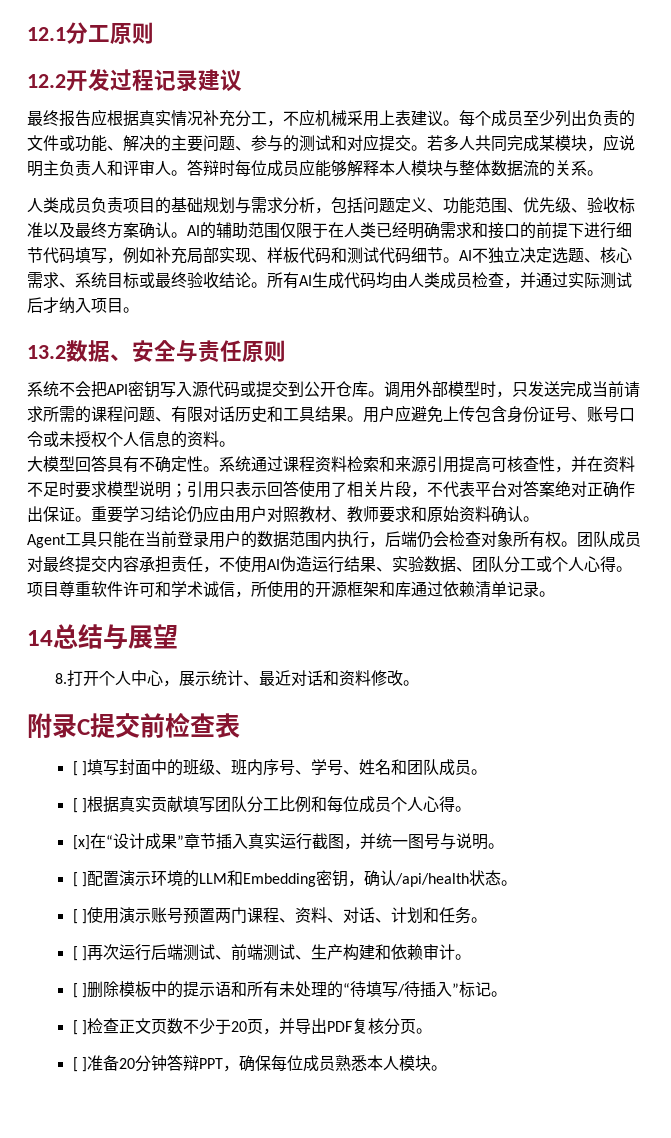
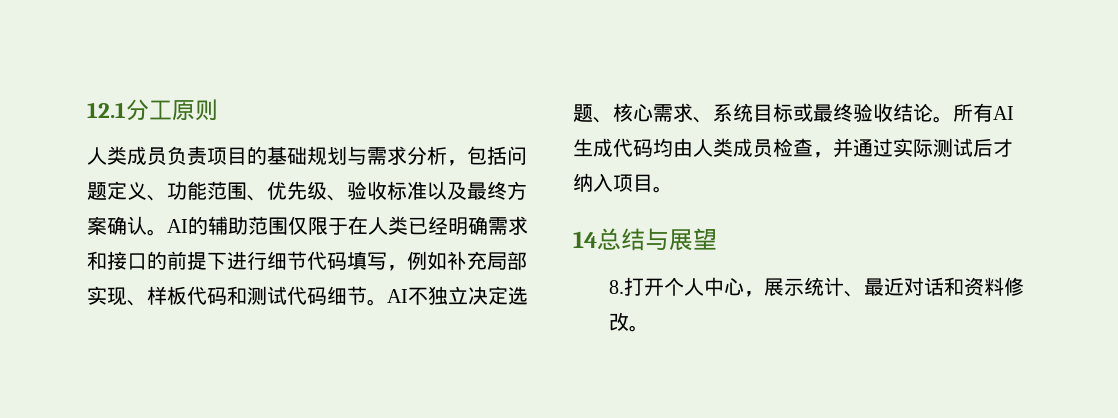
[27,69,242,92] [27,109,635,127] [27,134,635,152] [27,159,603,177] // 12.2开发过程记录建议 // 最终报告应根据真实情况补充分工，不应机械采用上表建议。每个成员至少列出负责的文件或功能、解决的主要问题、参与的测试和对应提交。若多人共同完成某模块，应说明主负责人和评审人。答辩时每位成员应能够解释本人模块与整体数据流的关系。 -> (218, 110) none
[27,340,286,362] [27,381,640,398] [27,405,635,423] [27,431,235,448] [27,456,635,473] [27,481,635,498] [27,505,539,523] [27,531,641,548] [27,556,632,573] [27,581,555,598] // 13.2数据、安全与责任原则 // 系统不会把API密钥写入源代码或提交到公开仓库。调用外部模型时，只发送完成当前请求所需的课程问题、有限对话历史和工具结果。用户应避免上传包含身份证号、账号口令或未授权个人信息的资料。 // 大模型回答具有不确定性。系统通过课程资料检索和来源引用提高可核查性，并在资料不足时要求模型说明；引用只表示回答使用了相关片段，不代表平台对答案绝对正确作出保证。重要学习结论仍应由用户对照教材、教师要求和原始资料确认。 // Agent工具只能在当前登录用户的数据范围内执行，后端仍会检查对象所有权。团队成员对最终提交内容承担责任，不使用AI伪造运行结果、实验数据、团队分工或个人心得。项目尊重软件许可和学术诚信，所使用的开源框架和库通过依赖清单记录。 -> (673, 189) none
[27,713,240,738] [72,759,488,776] [72,796,472,813] [72,833,504,850] [72,870,518,887] [72,907,488,924] [72,944,472,961] [72,981,508,998] [72,1018,433,1035] [72,1055,448,1072] // 附录C提交前检查表 // [ ]填写封面中的班级、班内序号、学号、姓名和团队成员。 // [ ]根据真实贡献填写团队分工比例和每位成员个人心得。 // [x]在“设计成果”章节插入真实运行截图，并统一图号与说明。 // [ ]配置演示环境的LLM和Embedding密钥，确认/api/health状态。 // [ ]使用演示账号预置两门课程、资料、对话、计划和任务。 // [ ]再次运行后端测试、前端测试、生产构建和依赖审计。 // [ ]删除模板中的提示语和所有未处理的“待填写/待插入”标记。 // [ ]检查正文页数不少于20页，并导出PDF复核分页。 // [ ]准备20分钟答辩PPT，确保每位成员熟悉本人模块。 -> (650, 328) none

